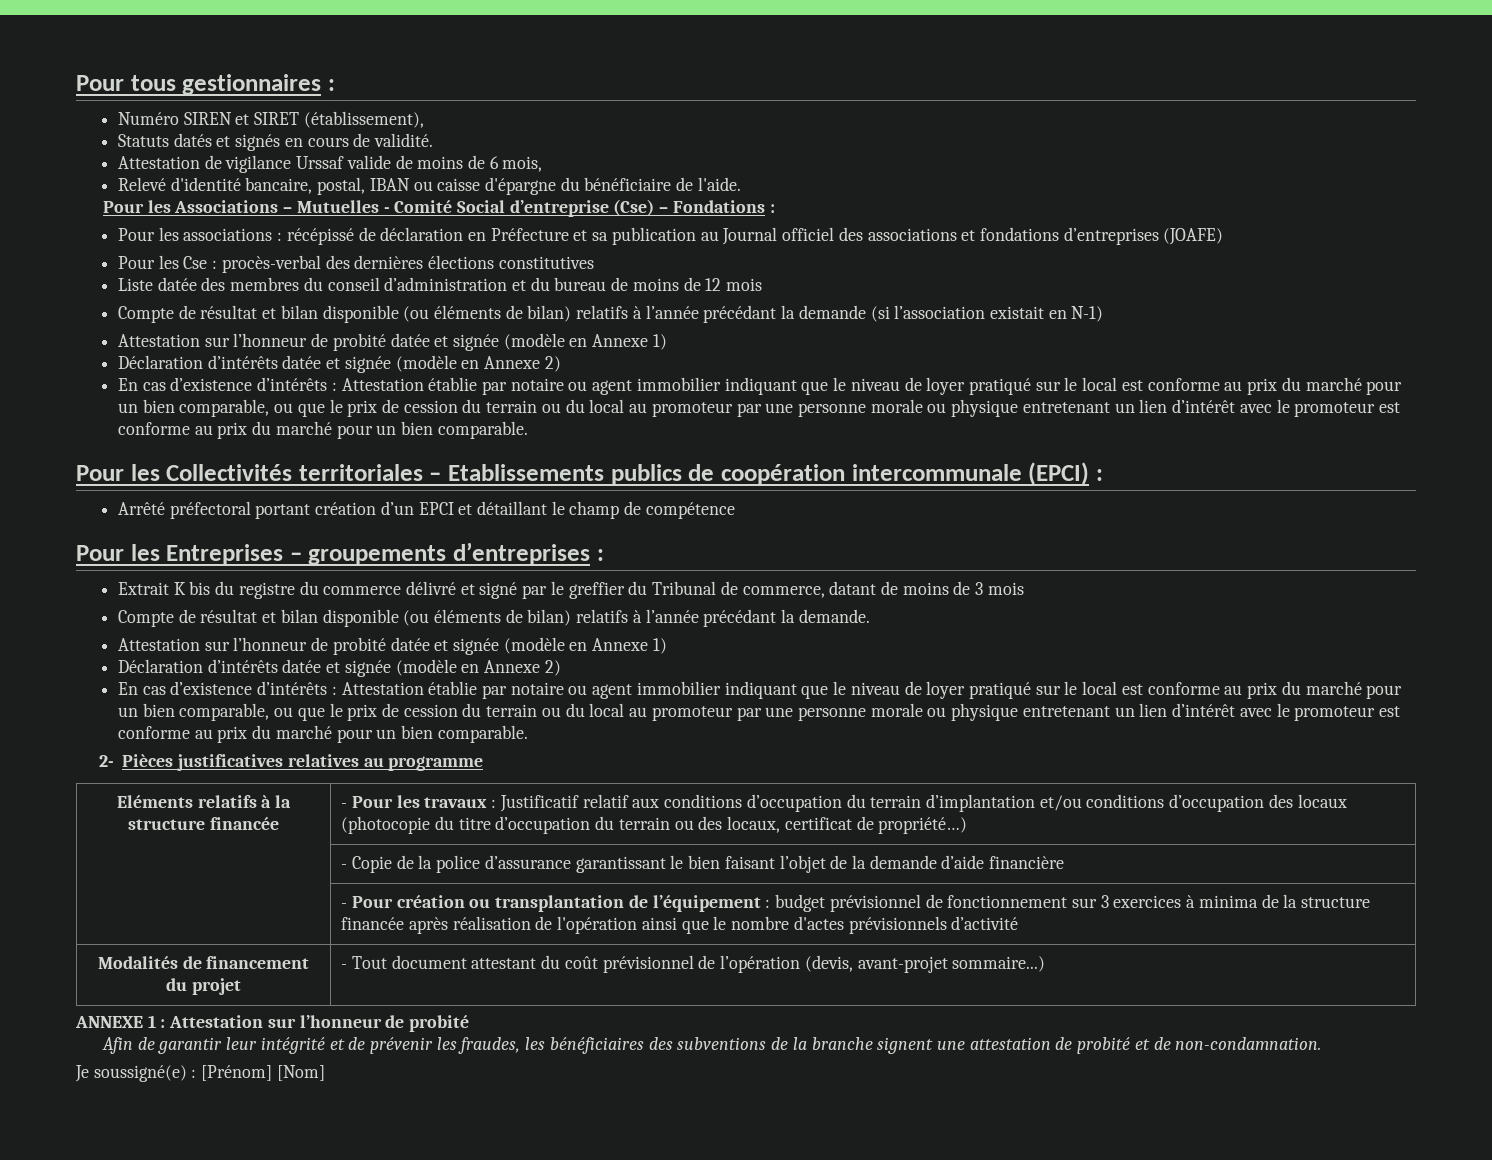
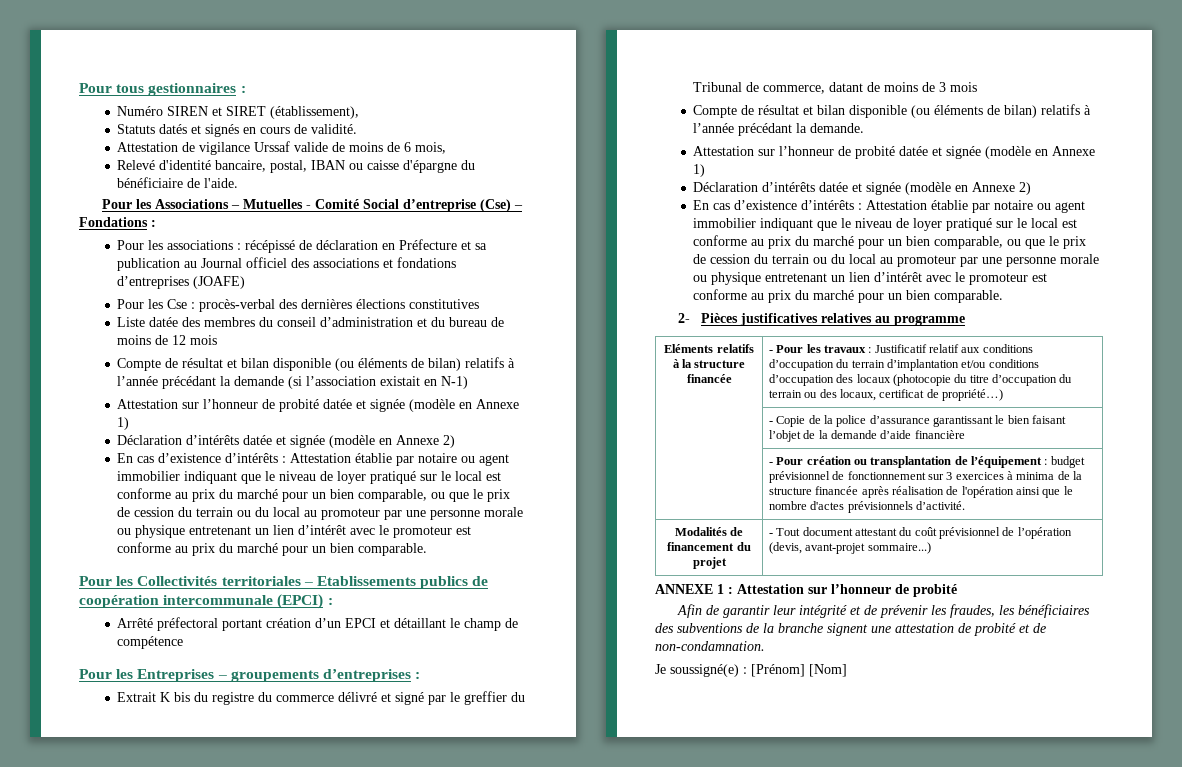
[951,916,1019,930] d’activité -> [915,501,965,510] d’activité.

